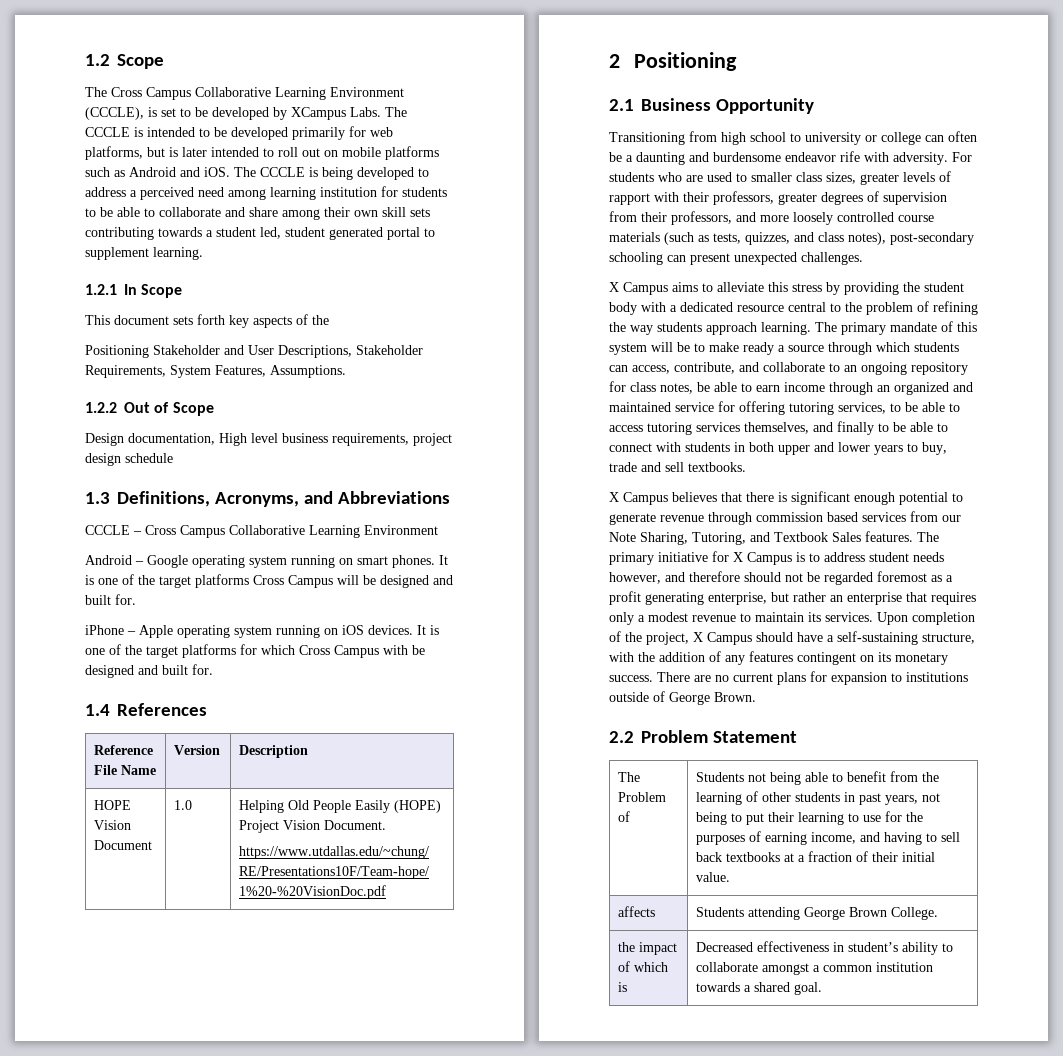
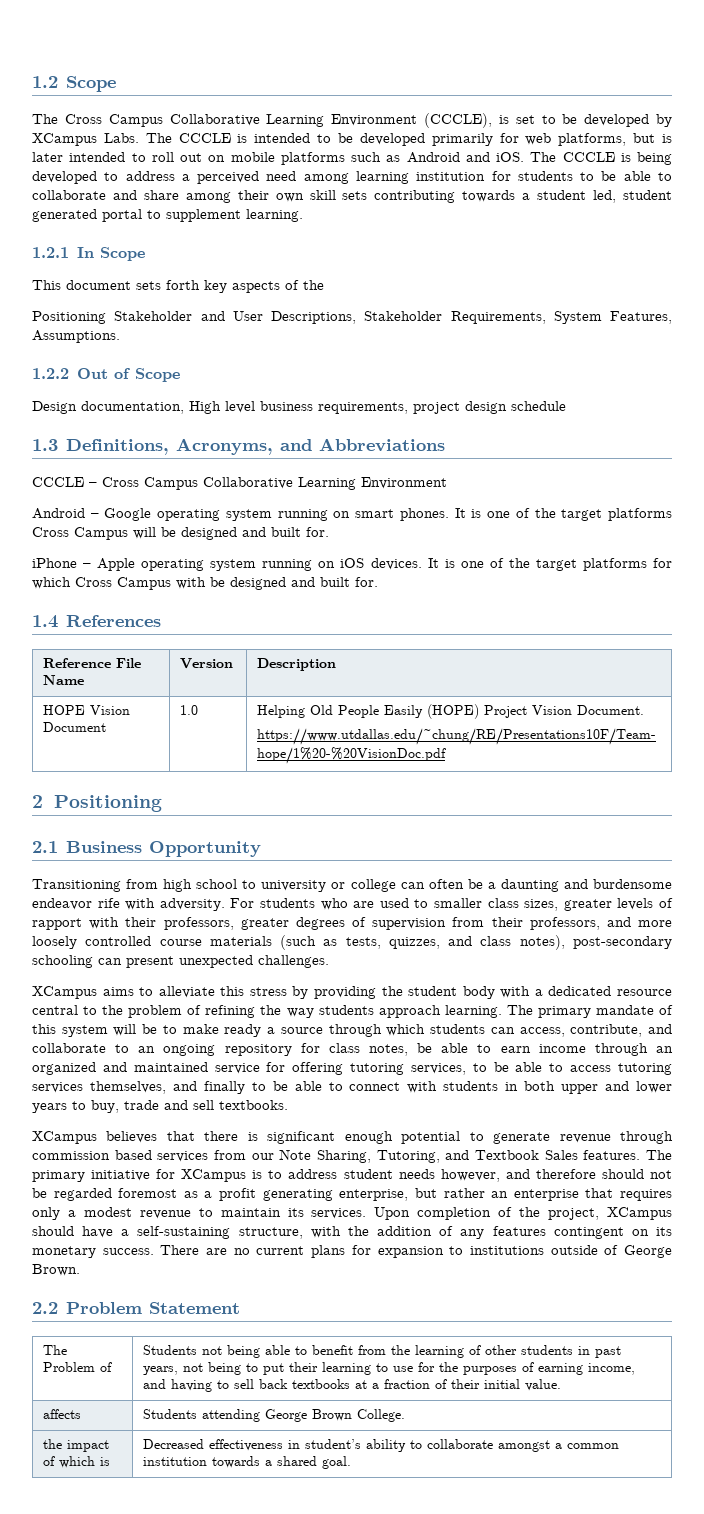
[609,282,668,295] X Campus -> [32,986,97,999] XCampus
[609,492,668,505] X Campus -> [32,1131,97,1144] XCampus
[733,552,792,565] X Campus -> [181,1169,247,1182] XCampus
[693,632,752,645] X Campus -> [606,1207,672,1220] XCampus

